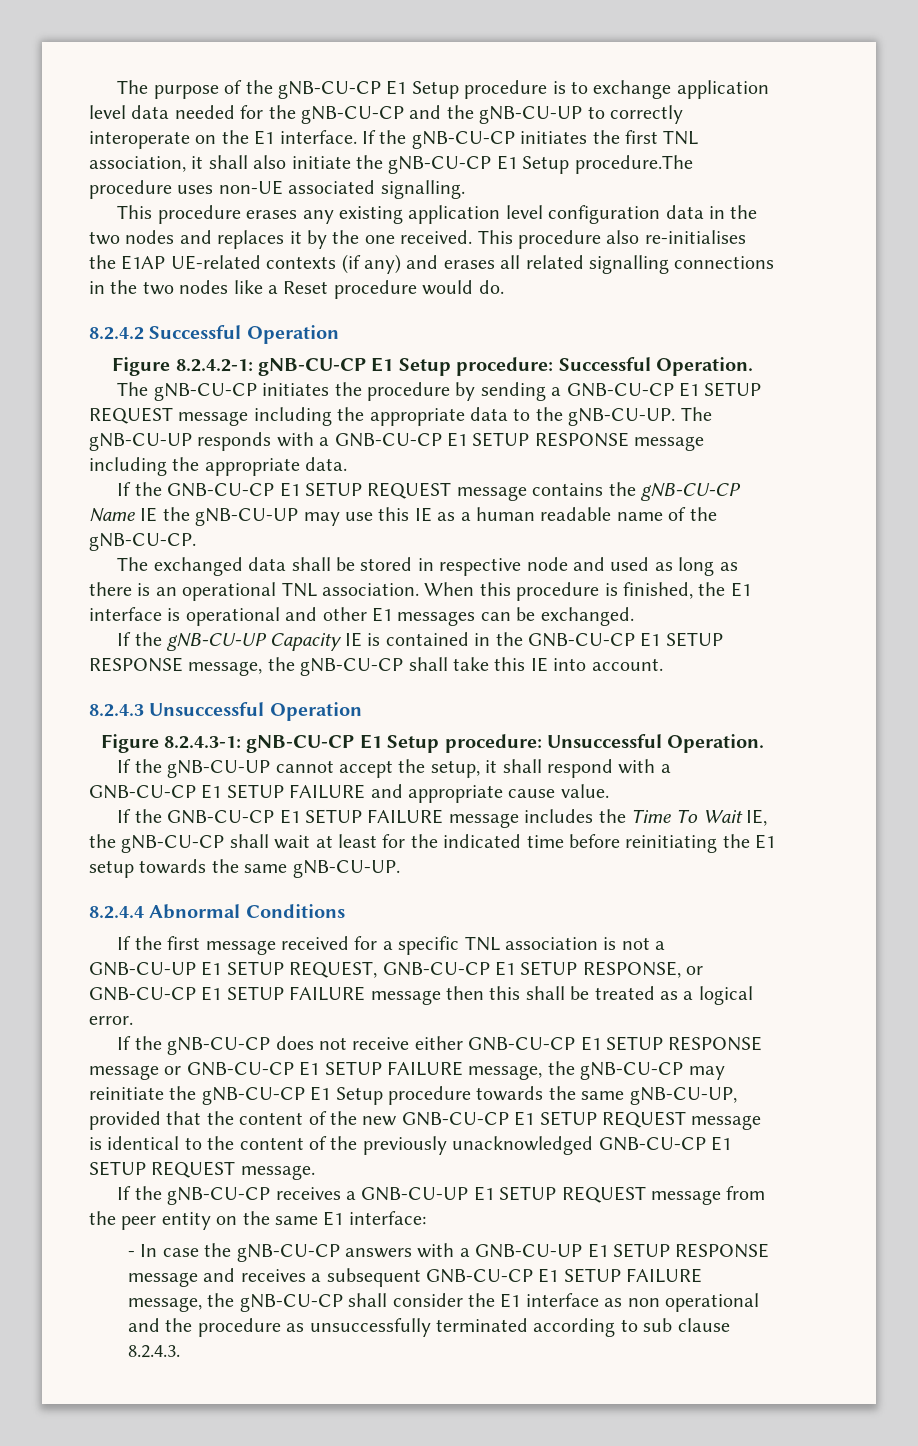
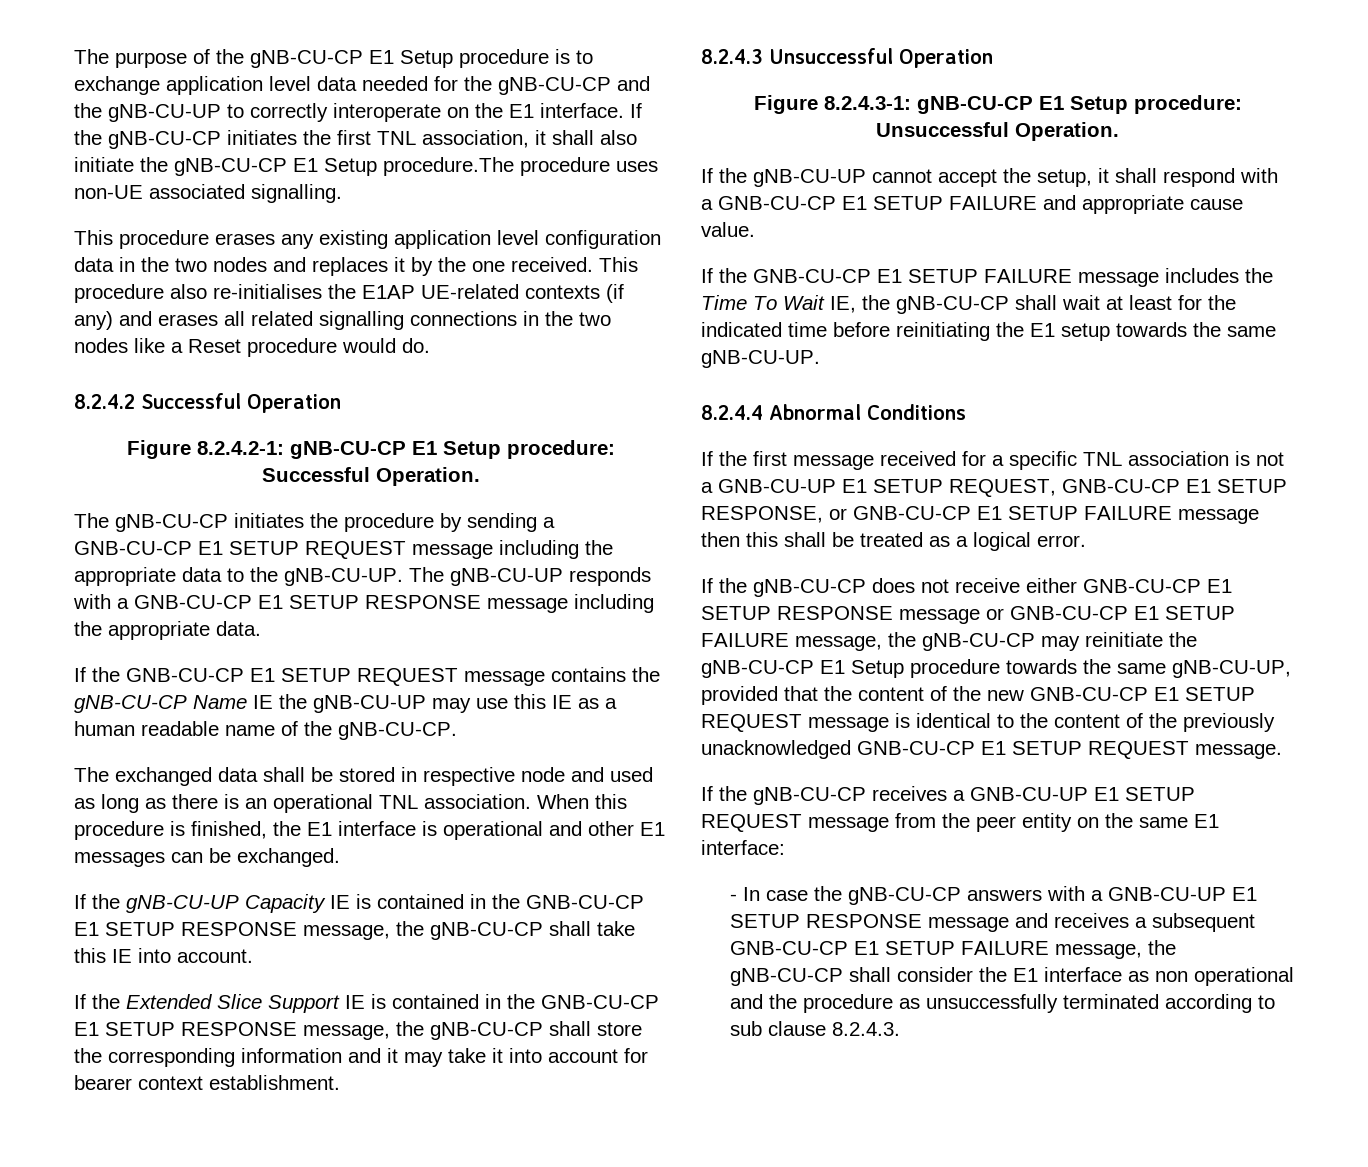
(663, 664) none -> [74,994,659,1013] [74,1021,642,1040] [74,1048,648,1067] [74,1075,340,1090] // If the Extended Slice Support IE is contained in the GNB-CU-CP E1 SETUP RESPONSE message, the gNB-CU-CP shall store the corresponding information and it may take it into account for bearer context establishment.

